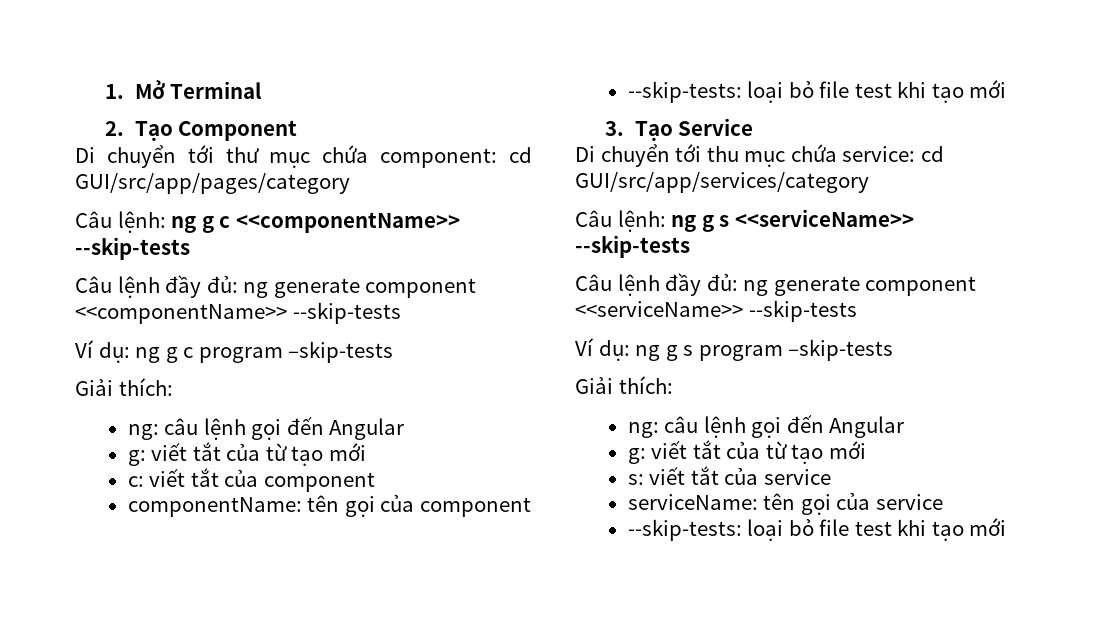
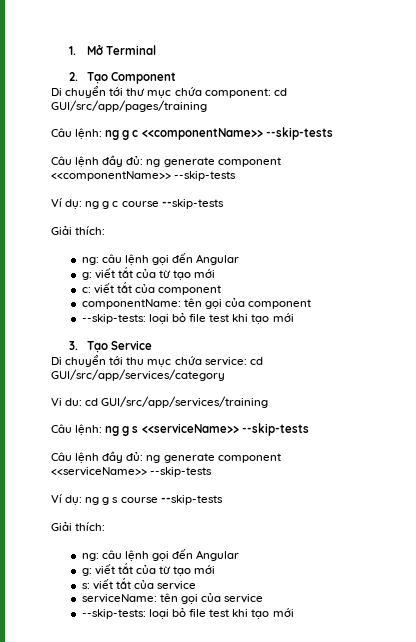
[75,173,350,194] GUI/src/app/pages/category -> [51,100,207,112] GUI/src/app/pages/training
[198,341,394,363] program –skip-tests -> [121,199,224,209] course --skip-tests
(869, 182) none -> [51,396,269,408] // Vi du: cd GUI/src/app/services/training
[698,339,894,361] program –skip-tests -> [120,495,223,505] course --skip-tests

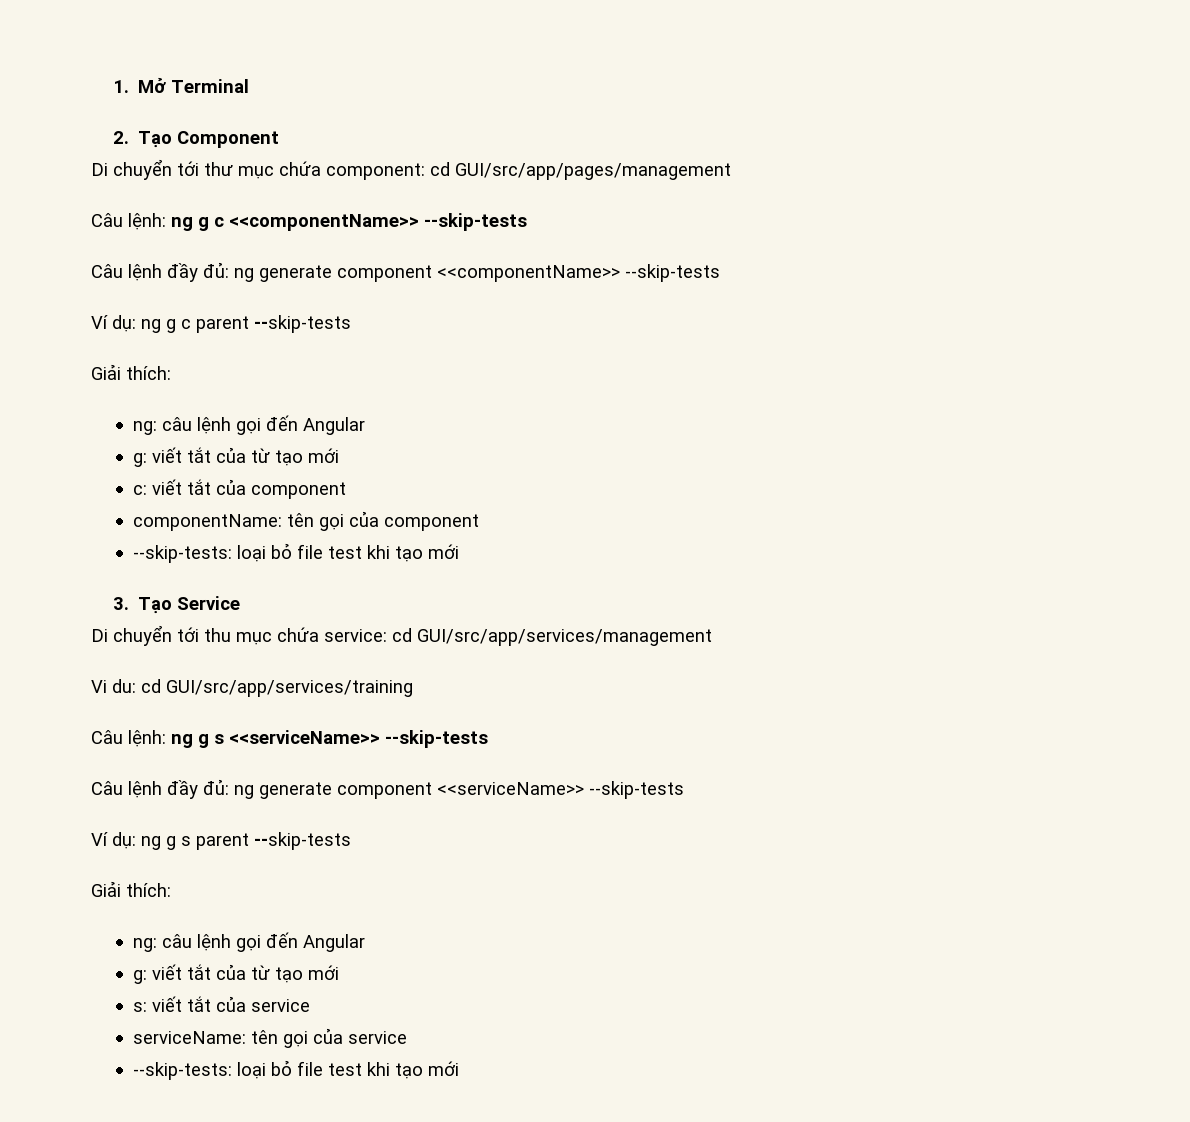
[51,100,207,112] GUI/src/app/pages/training -> [455,163,731,180] GUI/src/app/pages/management
[121,201,159,207] course -> [196,316,249,333] parent
[51,369,225,381] GUI/src/app/services/category -> [417,629,712,646] GUI/src/app/services/management
[120,497,158,503] course -> [196,833,249,850] parent

